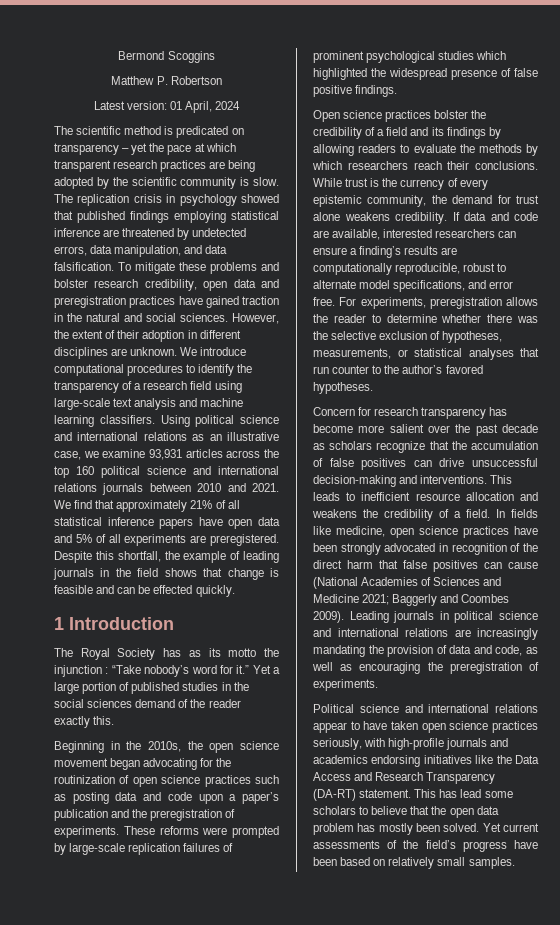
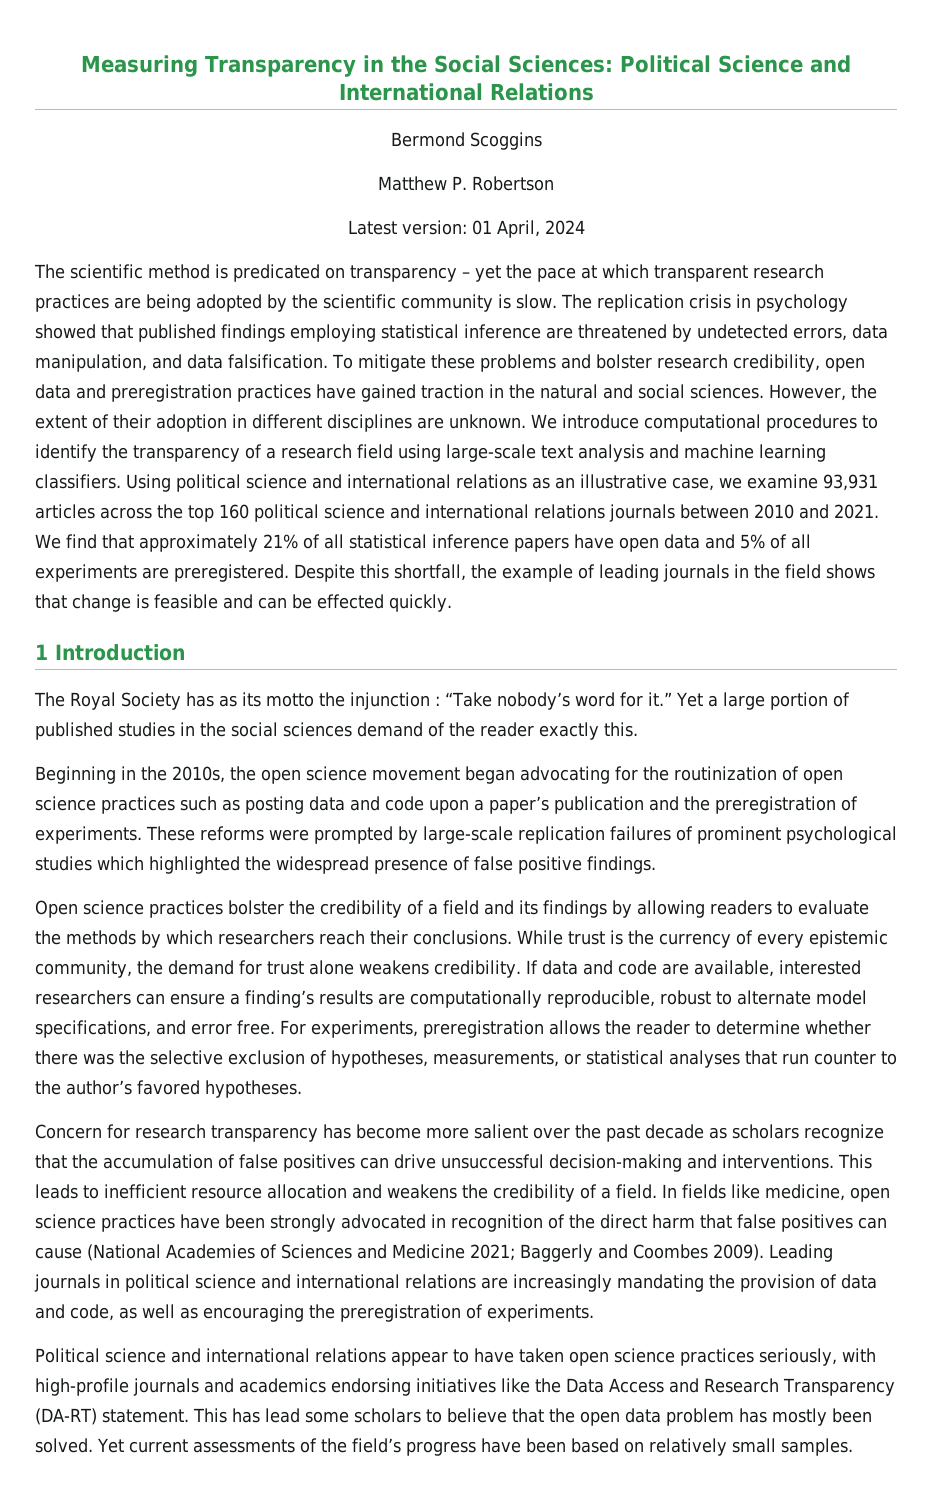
(118, 55) none -> [80,55,852,77] [338,83,594,101] Measuring Transparency in the Social Sciences: Political Science and International Relations //

